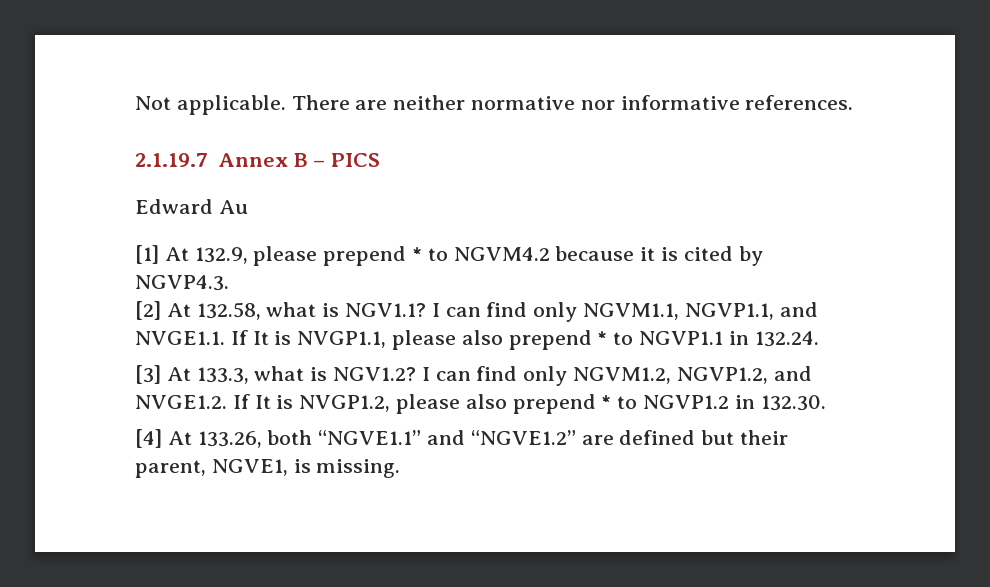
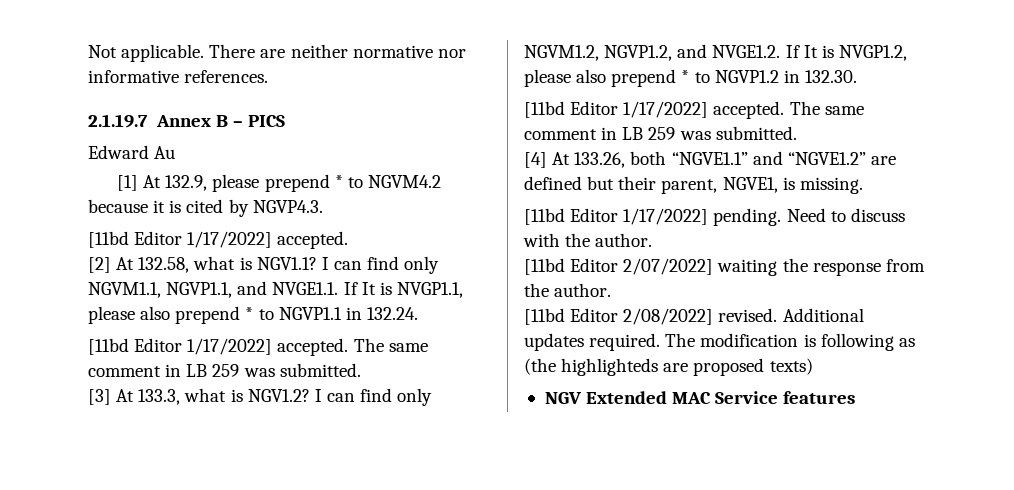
(229, 283) none -> [88,231,349,249] // [11bd Editor 1/17/2022] accepted.
(819, 339) none -> [88,338,428,356] [88,363,361,377] // [11bd Editor 1/17/2022] accepted. The same comment in LB 259 was submitted.
(826, 403) none -> [524,101,864,119] [524,126,797,140] // [11bd Editor 1/17/2022] accepted. The same comment in LB 259 was submitted.
(401, 468) none -> [524,208,905,226] [523,233,653,247] [524,258,925,276] [524,283,612,297] [524,308,864,325] [524,333,915,351] [524,358,813,376] [544,391,856,404] // [11bd Editor 1/17/2022] pending. Need to discuss with the author. // [11bd Editor 2/07/2022] waiting the response from the author. // [11bd Editor 2/08/2022] revised. Additional updates required. The modification is following as (the highlighteds are proposed texts) // NGV Extended MAC Service features

